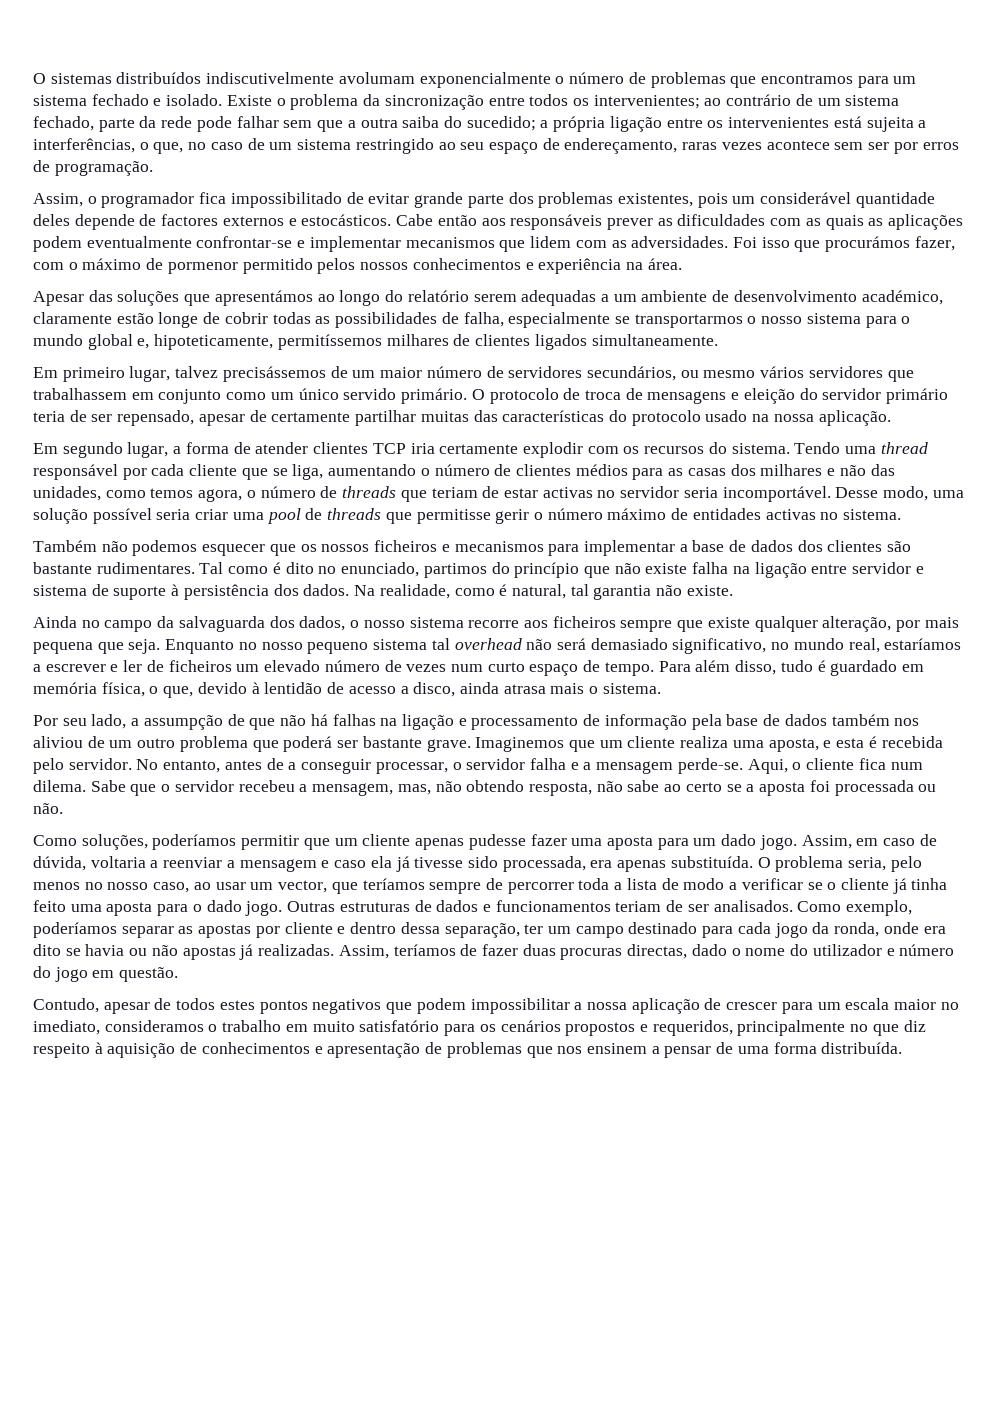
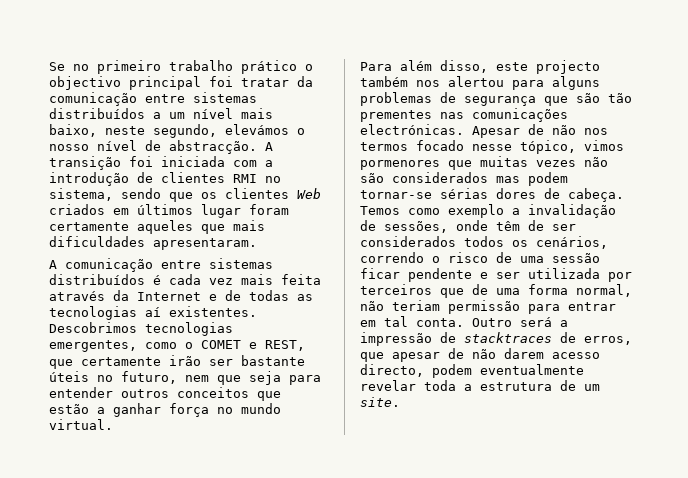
[33,72,917,88] [33,94,900,110] [33,116,927,132] [33,138,959,154] [33,160,153,176] [33,192,935,208] [33,214,964,230] [33,236,955,252] [33,258,682,274] [33,290,943,306] [33,312,911,328] [33,334,718,350] [33,366,914,382] [33,388,949,404] [33,410,891,426] [33,442,928,458] [33,464,895,480] [33,486,964,502] [33,508,902,524] [33,540,912,556] [33,562,924,578] [33,584,733,600] [33,616,959,632] [33,638,962,654] [33,660,924,676] [33,682,661,698] [33,714,920,730] [33,736,943,752] [33,758,923,774] [33,780,937,796] [33,803,63,814] [33,834,937,850] [33,856,922,872] [33,878,948,894] [33,900,913,916] [33,922,946,938] [33,944,955,960] [33,966,179,982] [33,998,959,1014] [33,1020,926,1036] [33,1042,903,1058] O sistemas distribuídos indiscutivelmente avolumam exponencialmente o número de problemas que encontramos para um sistema fechado e isolado. Existe o problema da sincronização entre todos os intervenientes; ao contrário de um sistema fechado, parte da rede pode falhar sem que a outra saiba do sucedido; a própria ligação entre os intervenientes está sujeita a interferências, o que, no caso de um sistema restringido ao seu espaço de endereçamento, raras vezes acontece sem ser por erros de programação. // Assim, o programador fica impossibilitado de evitar grande parte dos problemas existentes, pois um considerável quantidade deles depende de factores externos e estocásticos. Cabe então aos responsáveis prever as dificuldades com as quais as aplicações podem eventualmente confrontar-se e implementar mecanismos que lidem com as adversidades. Foi isso que procurámos fazer, com o máximo de pormenor permitido pelos nossos conhecimentos e experiência na área. // Apesar das soluções que apresentámos ao longo do relatório serem adequadas a um ambiente de desenvolvimento académico, claramente estão longe de cobrir todas as possibilidades de falha, especialmente se transportarmos o nosso sistema para o mundo global e, hipoteticamente, permitíssemos milhares de clientes ligados simultaneamente. // Em primeiro lugar, talvez precisássemos de um maior número de servidores secundários, ou mesmo vários servidores que trabalhassem em conjunto como um único servido primário. O protocolo de troca de mensagens e eleição do servidor primário teria de ser repensado, apesar de certamente partilhar muitas das características do protocolo usado na nossa aplicação. // Em segundo lugar, a forma de atender clientes TCP iria certamente explodir com os recursos do sistema. Tendo uma thread responsável por cada cliente que se liga, aumentando o número de clientes médios para as casas dos milhares e não das unidades, como temos agora, o número de threads que teriam de estar activas no servidor seria incomportável. Desse modo, uma solução possível seria criar uma pool de threads que permitisse gerir o número máximo de entidades activas no sistema. // Também não podemos esquecer que os nossos ficheiros e mecanismos para implementar a base de dados dos clientes são bastante rudimentares. Tal como é dito no enunciado, partimos do princípio que não existe falha na ligação entre servidor e sistema de suporte à persistência dos dados. Na realidade, como é natural, tal garantia não existe. // Ainda no campo da salvaguarda dos dados, o nosso sistema recorre aos ficheiros sempre que existe qualquer alteração, por mais pequena que seja. Enquanto no nosso pequeno sistema tal overhead não será demasiado significativo, no mundo real, estaríamos a escrever e ler de ficheiros um elevado número de vezes num curto espaço de tempo. Para além disso, tudo é guardado em memória física, o que, devido à lentidão de acesso a disco, ainda atrasa mais o sistema. // Por seu lado, a assumpção de que não há falhas na ligação e processamento de informação pela base de dados também nos aliviou de um outro problema que poderá ser bastante grave. Imaginemos que um cliente realiza uma aposta, e esta é recebida pelo servidor. No entanto, antes de a conseguir processar, o servidor falha e a mensagem perde-se. Aqui, o cliente fica num dilema. Sabe que o servidor recebeu a mensagem, mas, não obtendo resposta, não sabe ao certo se a aposta foi processada ou não. // Como soluções, poderíamos permitir que um cliente apenas pudesse fazer uma aposta para um dado jogo. Assim, em caso de dúvida, voltaria a reenviar a mensagem e caso ela já tivesse sido processada, era apenas substituída. O problema seria, pelo menos no nosso caso, ao usar um vector, que teríamos sempre de percorrer toda a lista de modo a verificar se o cliente já tinha feito uma aposta para o dado jogo. Outras estruturas de dados e funcionamentos teriam de ser analisados. Como exemplo, poderíamos separar as apostas por cliente e dentro dessa separação, ter um campo destinado para cada jogo da ronda, onde era dito se havia ou não apostas já realizadas. Assim, teríamos de fazer duas procuras directas, dado o nome do utilizador e número do jogo em questão. // Contudo, apesar de todos estes pontos negativos que podem impossibilitar a nossa aplicação de crescer para um escala maior no imediato, consideramos o trabalho em muito satisfatório para os cenários propostos e requeridos, principalmente no que diz respeito à aquisição de conhecimentos e apresentação de problemas que nos ensinem a pensar de uma forma distribuída. -> [49,60,313,74] [49,76,313,90] [49,92,257,106] [49,108,273,119] [49,124,305,138] [49,140,273,154] [49,156,273,170] [49,172,281,186] [49,188,321,202] [49,204,289,218] [49,220,265,234] [49,236,257,250] [49,258,273,272] [49,274,321,285] [49,290,313,301] [49,306,257,320] [49,322,233,336] [49,340,305,352] [49,355,305,369] [49,371,321,385] [49,387,281,401] [49,403,281,417] [49,419,113,430] [360,60,600,74] [360,76,600,90] [360,92,632,106] [360,108,568,122] [360,124,608,138] [360,140,624,154] [360,156,608,170] [360,172,568,186] [360,188,624,202] [360,204,616,218] [360,220,576,233] [360,236,608,249] [360,252,600,263] [360,268,632,282] [360,284,632,298] [360,300,616,314] [360,316,568,327] [360,332,632,346] [360,348,600,362] [360,364,584,378] [360,380,600,391] [360,397,400,407] Se no primeiro trabalho prático o objectivo principal foi tratar da comunicação entre sistemas distribuídos a um nível mais baixo, neste segundo, elevámos o nosso nível de abstracção. A transição foi iniciada com a introdução de clientes RMI no sistema, sendo que os clientes Web criados em últimos lugar foram certamente aqueles que mais dificuldades apresentaram. // A comunicação entre sistemas distribuídos é cada vez mais feita através da Internet e de todas as tecnologias aí existentes. Descobrimos tecnologias emergentes, como o COMET e REST, que certamente irão ser bastante úteis no futuro, nem que seja para entender outros conceitos que estão a ganhar força no mundo virtual. // Para além disso, este projecto também nos alertou para alguns problemas de segurança que são tão prementes nas comunicações electrónicas. Apesar de não nos termos focado nesse tópico, vimos pormenores que muitas vezes não são considerados mas podem tornar-se sérias dores de cabeça. Temos como exemplo a invalidação de sessões, onde têm de ser considerados todos os cenários, correndo o risco de uma sessão ficar pendente e ser utilizada por terceiros que de uma forma normal, não teriam permissão para entrar em tal conta. Outro será a impressão de stacktraces de erros, que apesar de não darem acesso directo, podem eventualmente revelar toda a estrutura de um site.

